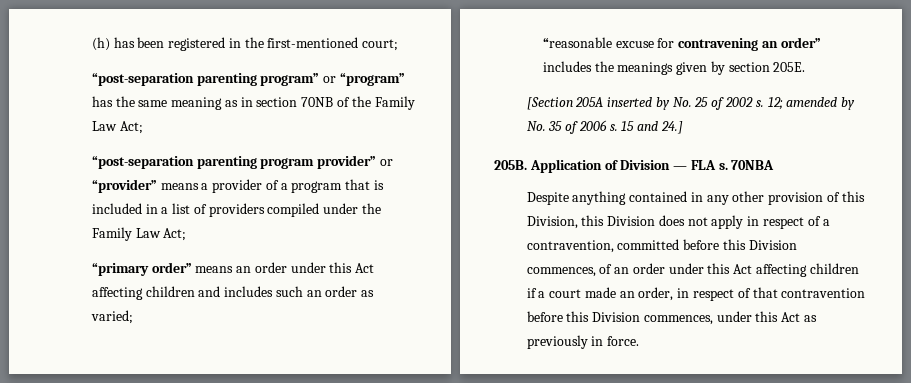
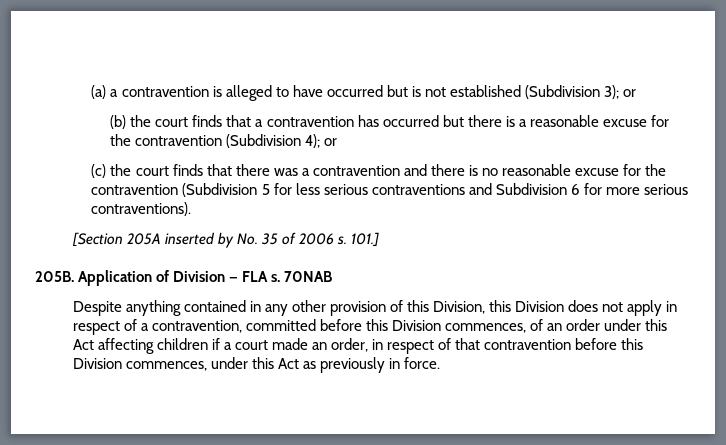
[91,37,399,51] [91,73,405,86] [91,96,415,110] [91,121,143,134] [91,155,393,169] [91,179,385,193] [91,203,382,217] [91,227,187,241] [91,262,375,276] [91,286,375,300] [90,310,133,324] [542,37,821,51] [542,61,806,75] (h) has been registered in the first-mentioned court; // “post-separation parenting program” or “program” has the same meaning as in section 70NB of the Family Law Act; // “post-separation parenting program provider” or “provider” means a provider of a program that is included in a list of providers compiled under the Family Law Act; // “primary order” means an order under this Act affecting children and includes such an order as varied; // “reasonable excuse for contravening an order” includes the meanings given by section 205E. -> [91,85,637,101] [110,115,669,129] [110,134,338,148] [91,164,667,178] [91,183,689,197] [91,202,192,216] (a) a contravention is alleged to have occurred but is not established (Subdivision 3); or // (b) the court finds that a contravention has occurred but there is a reasonable excuse for the contravention (Subdivision 4); or // (c) the court finds that there was a contravention and there is no reasonable excuse for the contravention (Subdivision 5 for less serious contraventions and Subdivision 6 for more serious contraventions).
[694,97,856,110] [526,121,546,131] 25 of 2002 s. 12; amended by No. -> (258, 239) none
[621,121,683,134] 15 and 24.] -> [351,232,380,247] 101.]
[731,160,775,170] 70NBA -> [284,271,333,282] 70NAB

